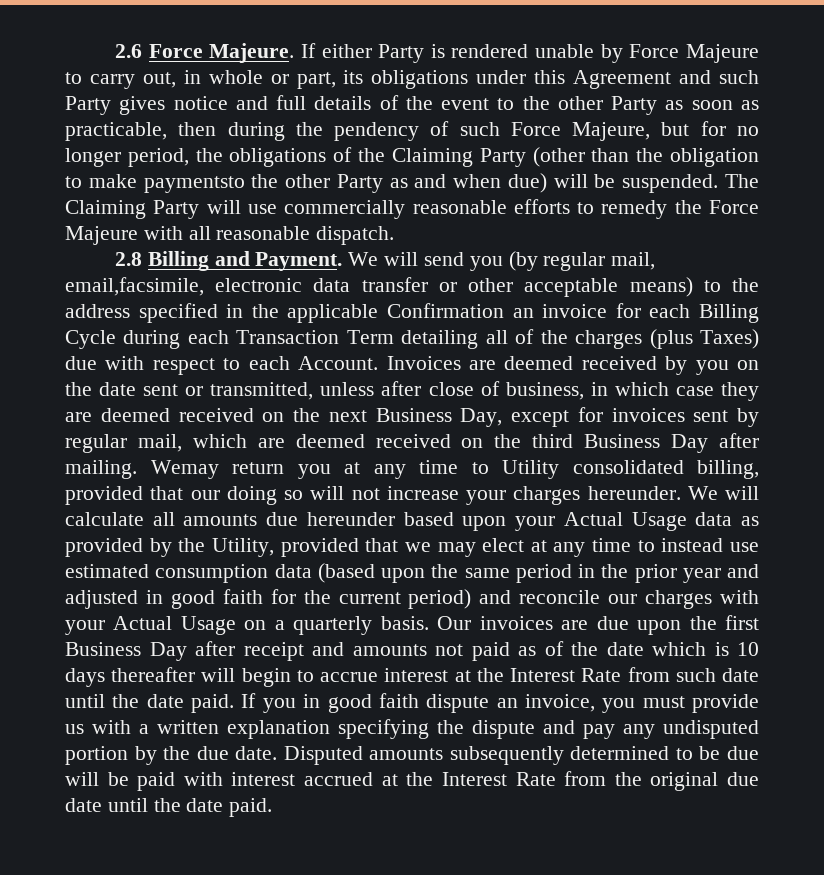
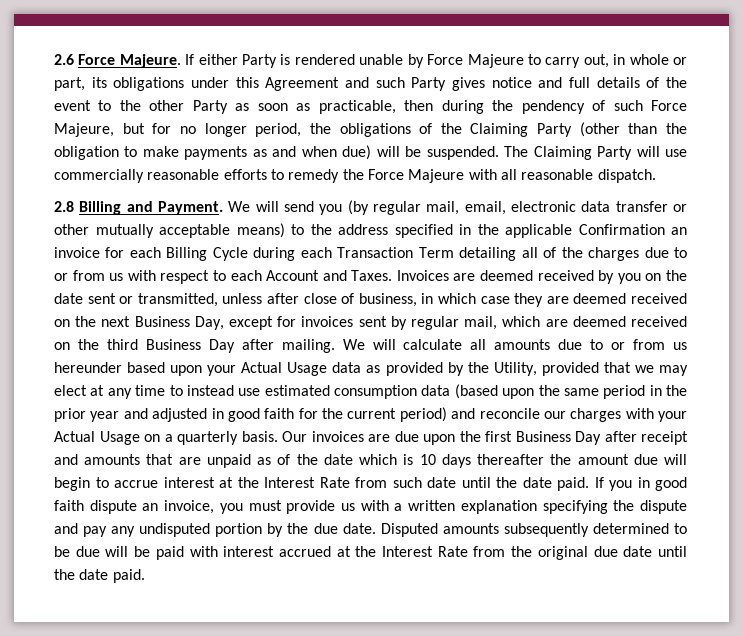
[143,174,383,193] paymentsto the other Party -> [184,146,248,160] payments
[65,277,204,296] email,facsimile, -> [464,201,506,215] email,
(514, 285) none -> [95,224,154,238] mutually
[649,329,759,349] [65,356,97,370] (plus Taxes) due -> [644,247,688,258] [54,270,124,281] due to or from us
[298,356,379,370] Account. -> [266,270,393,281] Account and Taxes.
[150,460,759,479] [65,486,681,505] Wemay return you at any time to Utility consolidated billing, provided that our doing so will not increase your charges hereunder. -> (335, 346) none
(299, 519) none -> [590,339,687,350] to or from us
[435,642,510,661] not paid -> [146,454,251,468] that are unpaid
(196, 674) none -> [550,454,658,465] the amount due

